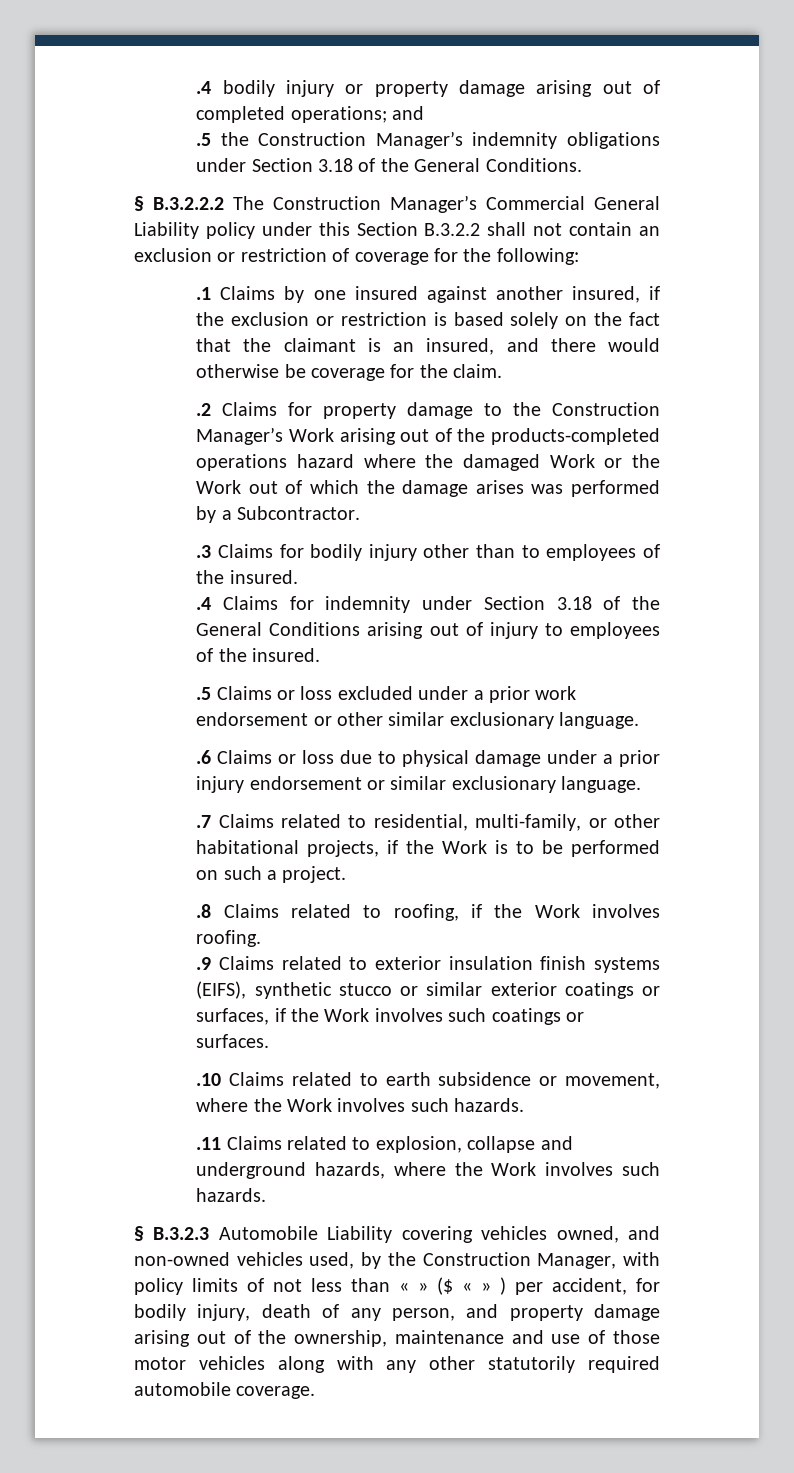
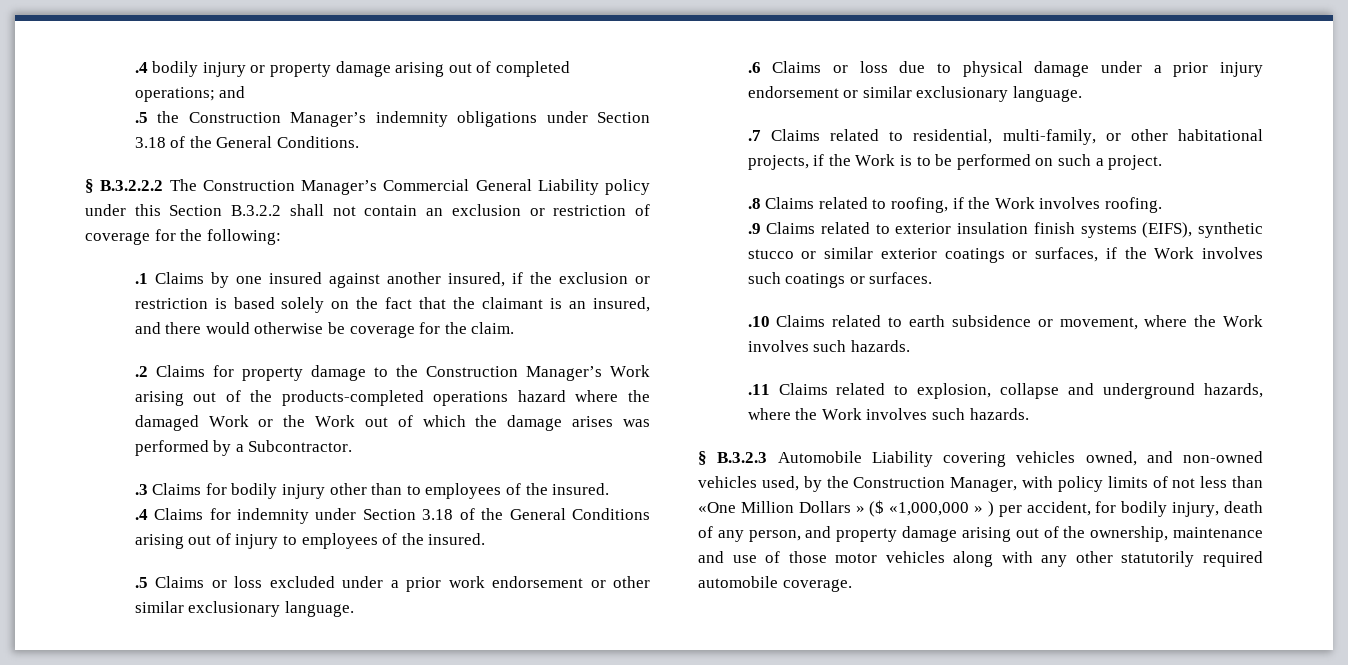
[399,1282,409,1292] « -> [698,501,851,513] «One Million Dollars
[462,1282,472,1292] « -> [889,502,970,516] «1,000,000

